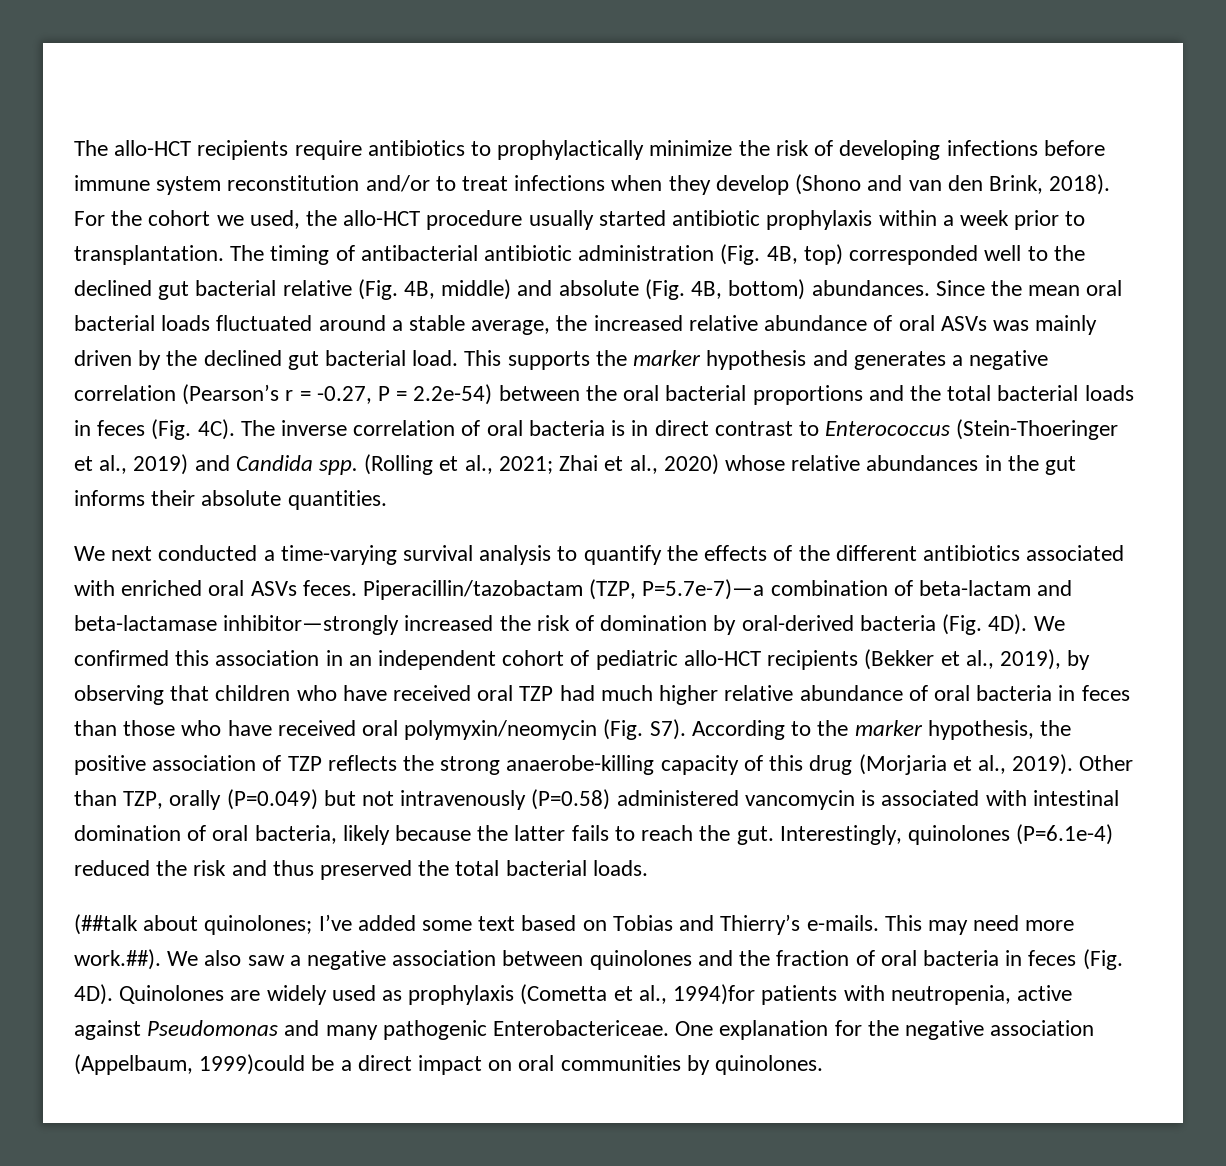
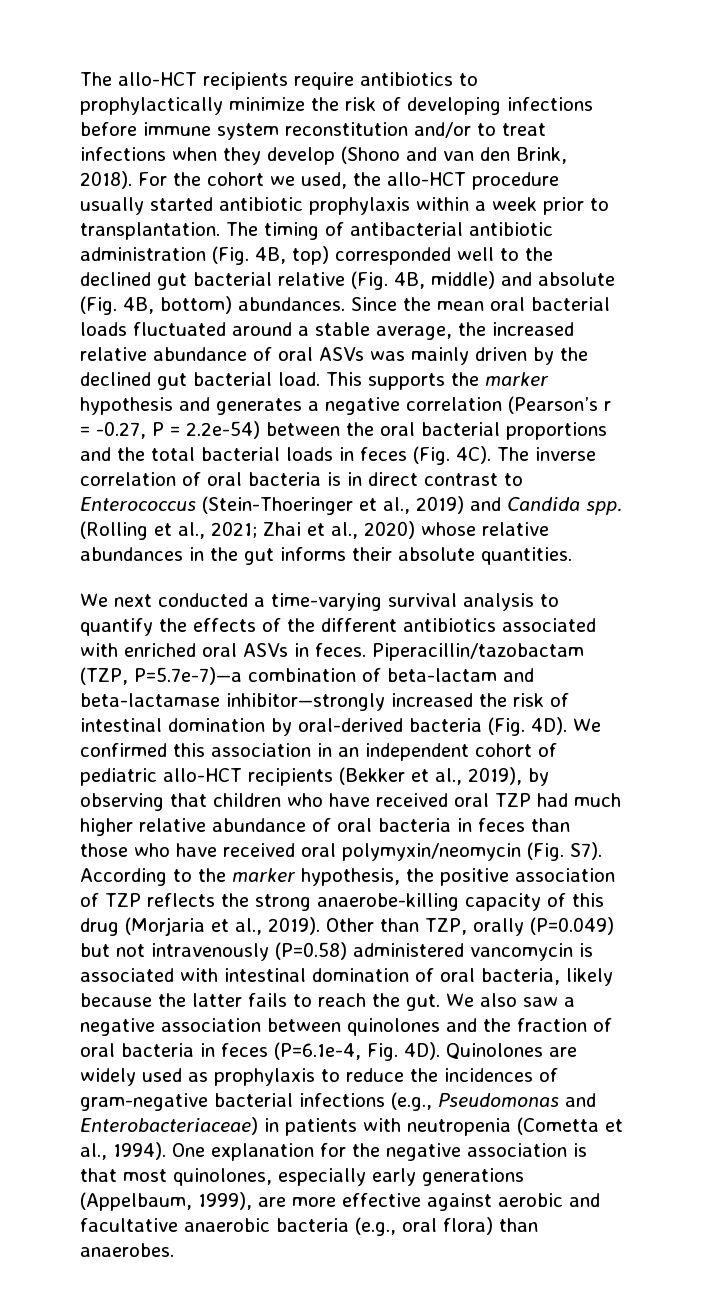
(297, 588) none -> [293,643,309,657] in
(595, 623) none -> [80,718,162,732] intestinal
[779,824,1114,845] [74,860,648,880] [74,914,1075,935] [74,949,161,970] Interestingly, quinolones (P=6.1e-4) reduced the risk and thus preserved the total bacterial loads. // (##talk about quinolones; I’ve added some text based on Tobias and Thierry’s e-mails. This may need more work.##). -> (440, 1002) none
[1082,949,1123,970] (Fig. -> [274,1042,398,1061] (P=6.1e-4, Fig.
[520,984,1072,1005] [74,1020,670,1040] (Cometta et al., 1994)for patients with neutropenia, active against Pseudomonas and many pathogenic Enterobactericeae. -> [321,1068,558,1082] [80,1092,596,1111] [80,1117,623,1136] [80,1142,166,1160] to reduce the incidences of gram-negative bacterial infections (e.g., Pseudomonas and Enterobacteriaceae) in patients with neutropenia (Cometta et al., 1994).
[74,1054,824,1075] (Appelbaum, 1999)could be a direct impact on oral communities by quinolones. -> [573,1143,587,1157] [80,1168,524,1186] [80,1192,600,1211] [80,1217,538,1236] [80,1243,174,1257] is that most quinolones, especially early generations (Appelbaum, 1999), are more effective against aerobic and facultative anaerobic bacteria (e.g., oral flora) than anaerobes.

